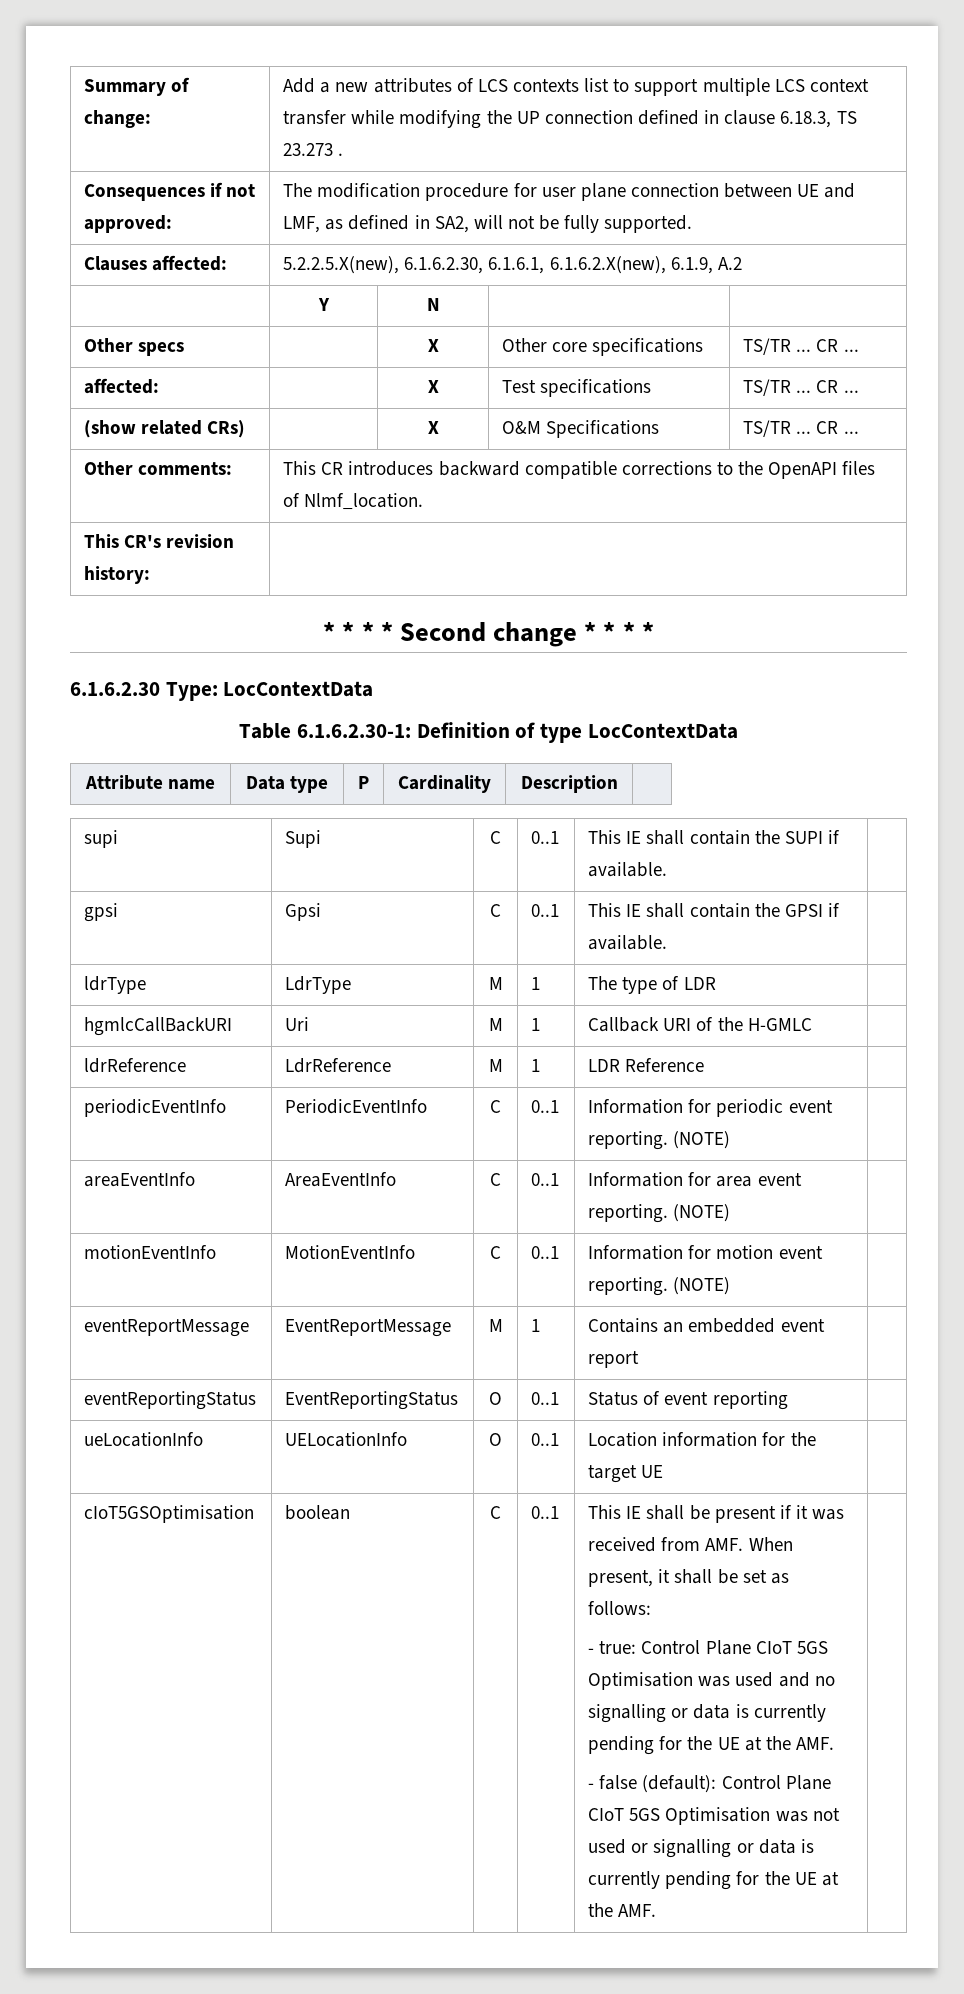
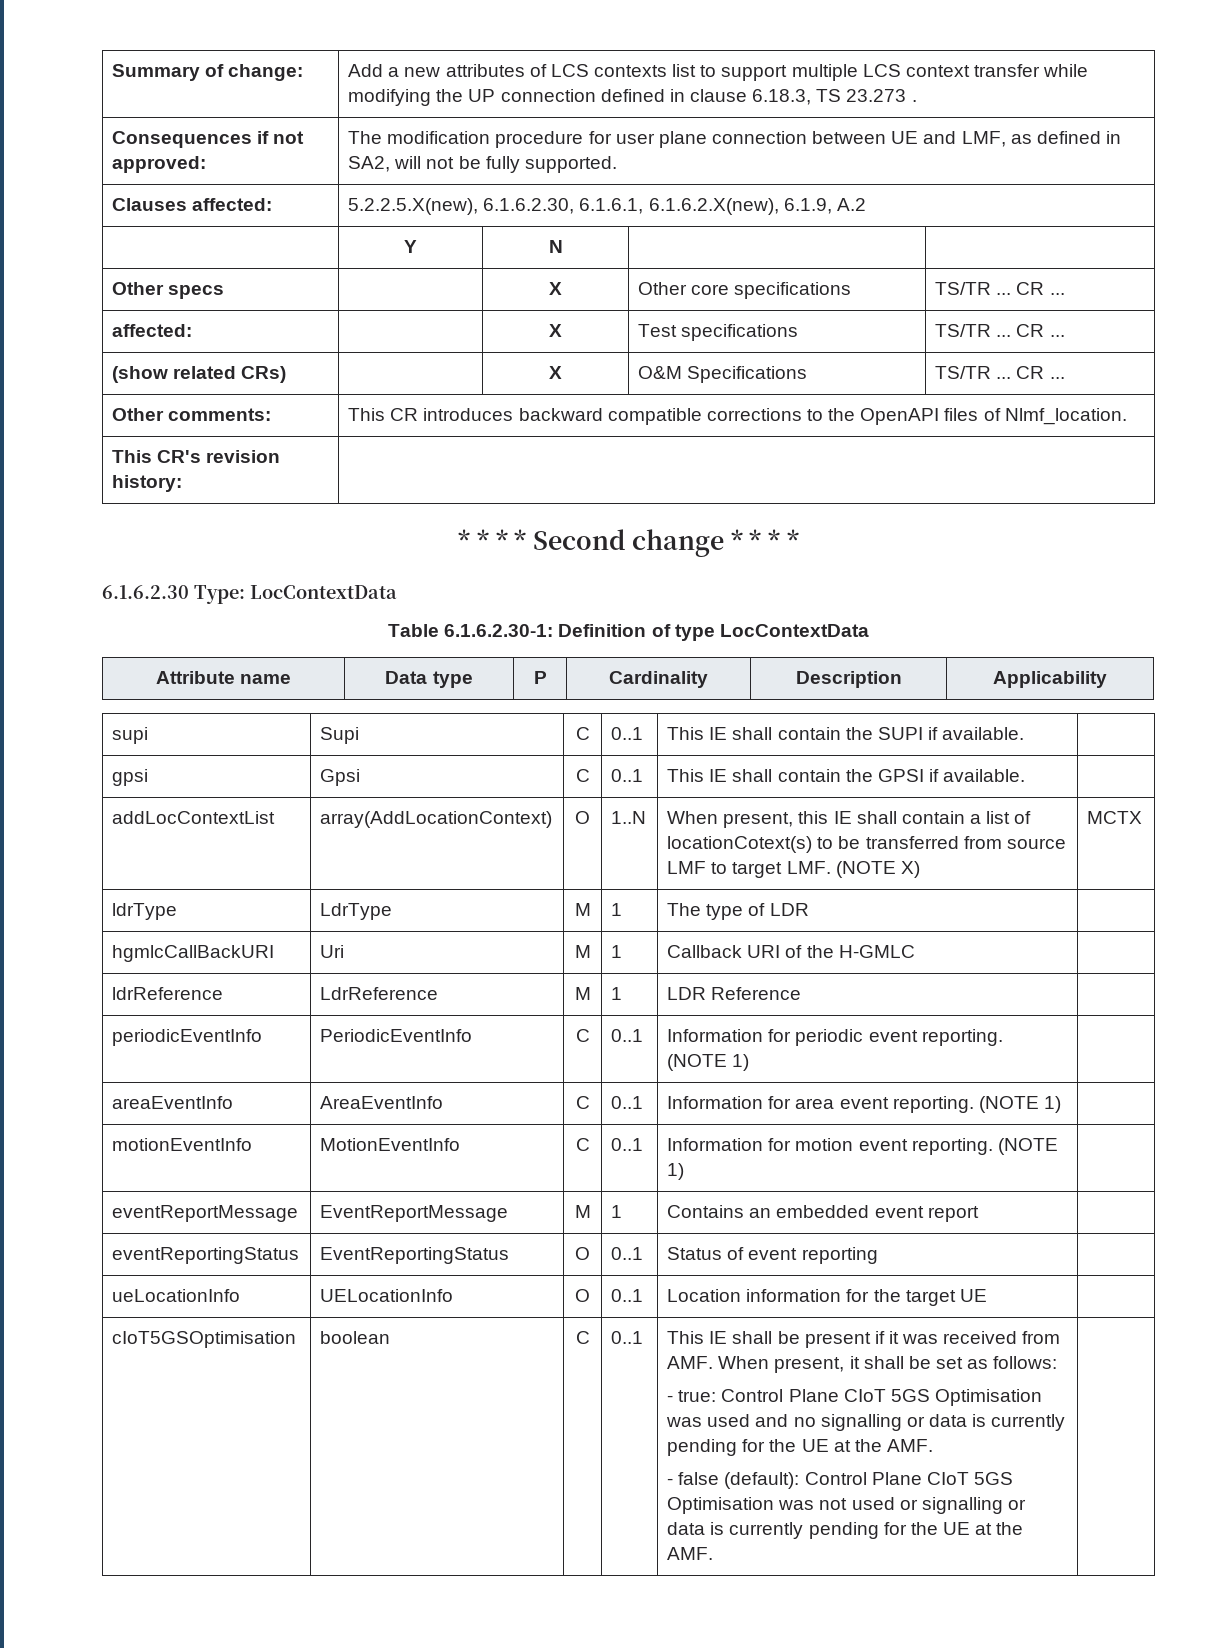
(618, 784) none -> [992,671,1107,688] Applicability
(668, 942) none -> [112,811,276,824] [320,811,553,828] [575,811,590,824] [611,811,647,824] [667,811,1032,828] [667,836,1066,853] [667,861,920,878] [1087,811,1143,824] // addLocContextList | array(AddLocationContext) | O | 1..N | When present, this IE shall contain a list of locationCotext(s) to be transferred from source LMF to target LMF. (NOTE X) | MCTX
[673,1131,731,1149] (NOTE) -> [667,1054,750,1071] (NOTE 1)
[673,1204,731,1222] (NOTE) -> [978,1096,1062,1113] (NOTE 1)
[673,1277,731,1295] (NOTE) -> [997,1138,1058,1155] [667,1163,685,1180] (NOTE 1)

